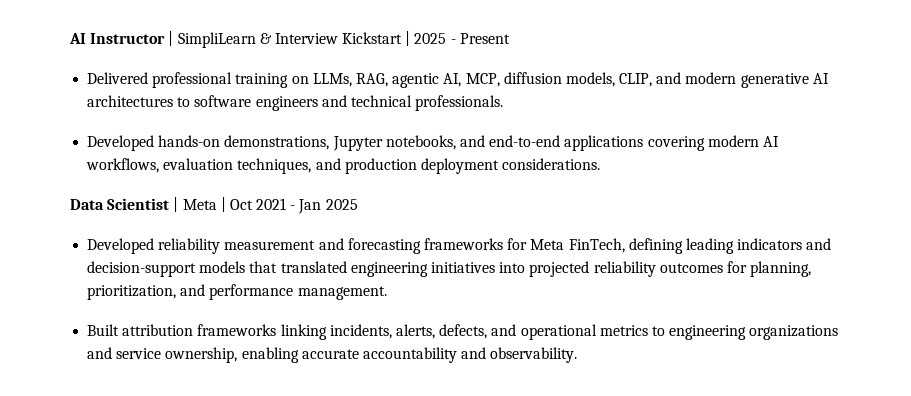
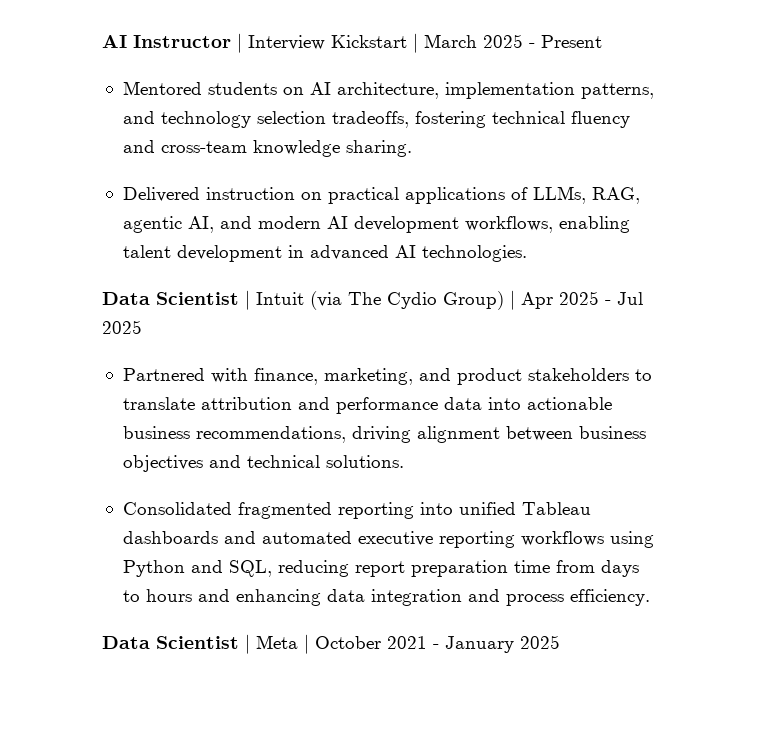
[177,32,272,48] SimpliLearn & -> (242, 43) none
(411, 38) none -> [424,34,477,48] March
[87,72,829,88] [87,95,504,111] [87,135,779,151] [86,158,601,174] Delivered professional training on LLMs, RAG, agentic AI, MCP, diffusion models, CLIP, and modern generative AI architectures to software engineers and technical professionals. // Developed hands-on demonstrations, Jupyter notebooks, and end-to-end applications covering modern AI workflows, evaluation techniques, and production deployment considerations. -> [122,81,654,99] [122,111,630,128] [122,140,412,157] [122,186,640,204] [122,216,630,233] [122,245,527,262] [102,290,643,310] [102,320,142,334] [122,368,652,385] [122,397,612,414] [122,426,646,443] [122,455,404,472] [122,502,591,519] [122,531,654,548] [122,560,639,577] [122,589,650,606] Mentored students on AI architecture, implementation patterns, and technology selection tradeoffs, fostering technical fluency and cross-team knowledge sharing. // Delivered instruction on practical applications of LLMs, RAG, agentic AI, and modern AI development workflows, enabling talent development in advanced AI technologies. // Data Scientist | Intuit (via The Cydio Group) | Apr 2025 - Jul 2025 // Partnered with finance, marketing, and product stakeholders to translate attribution and performance data into actionable business recommendations, driving alignment between business objectives and technical solutions. // Consolidated fragmented reporting into unified Tableau dashboards and automated executive reporting workflows using Python and SQL, reducing report preparation time from days to hours and enhancing data integration and process efficiency.
[229,199,253,210] Oct -> [315,636,381,649] October
[298,199,358,214] [87,238,832,254] [87,261,812,277] [87,284,387,300] [87,324,839,340] [87,347,578,363] Jan 2025 // Developed reliability measurement and forecasting frameworks for Meta FinTech, defining leading indicators and decision-support models that translated engineering initiatives into projected reliability outcomes for planning, prioritization, and performance management. // Built attribution frameworks linking incidents, alerts, defects, and operational metrics to engineering organizations and service ownership, enabling accurate accountability and observability. -> [445,635,560,653] January 2025

